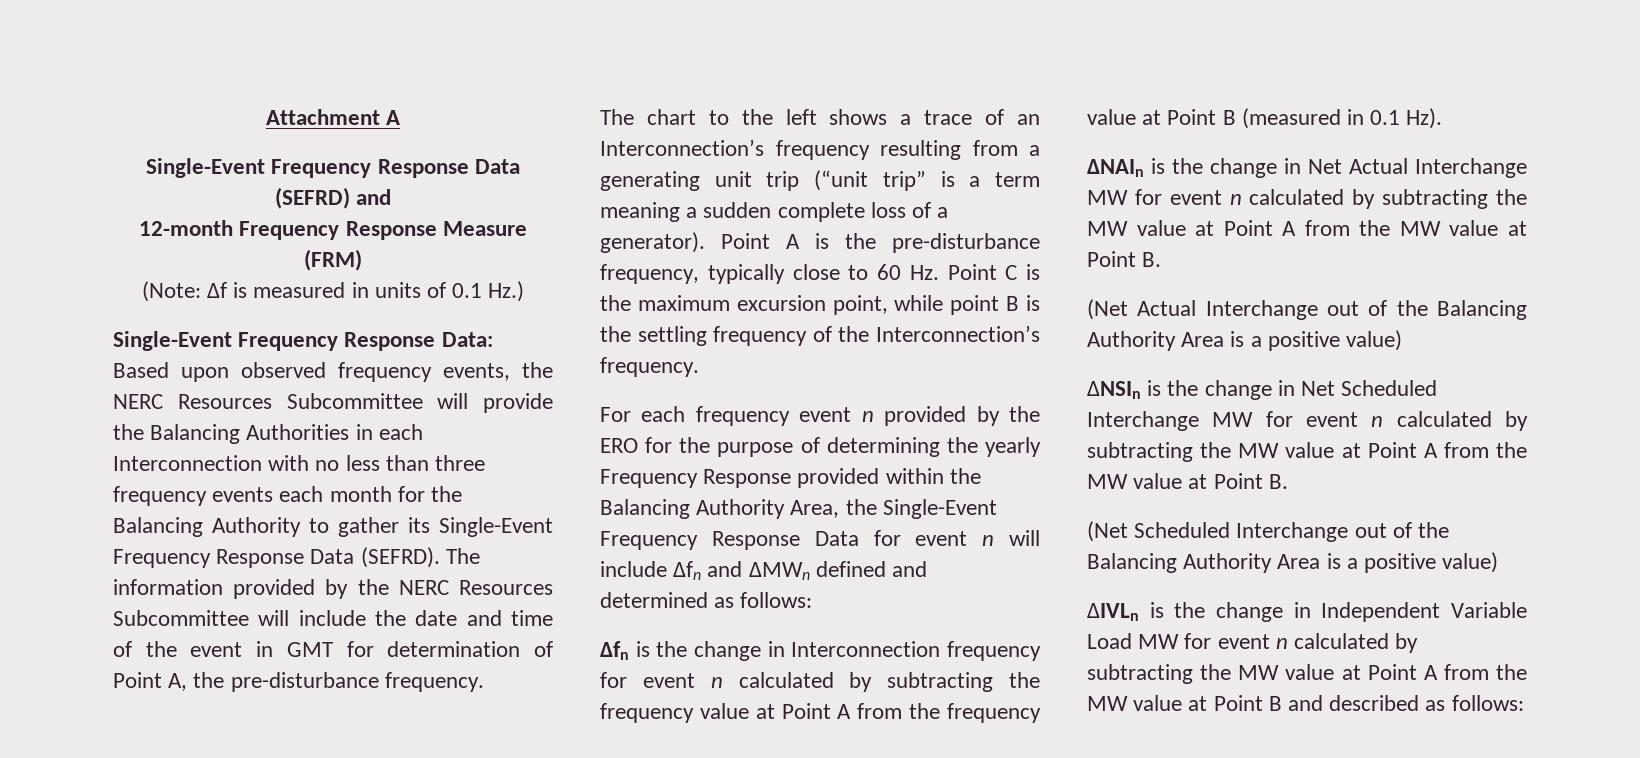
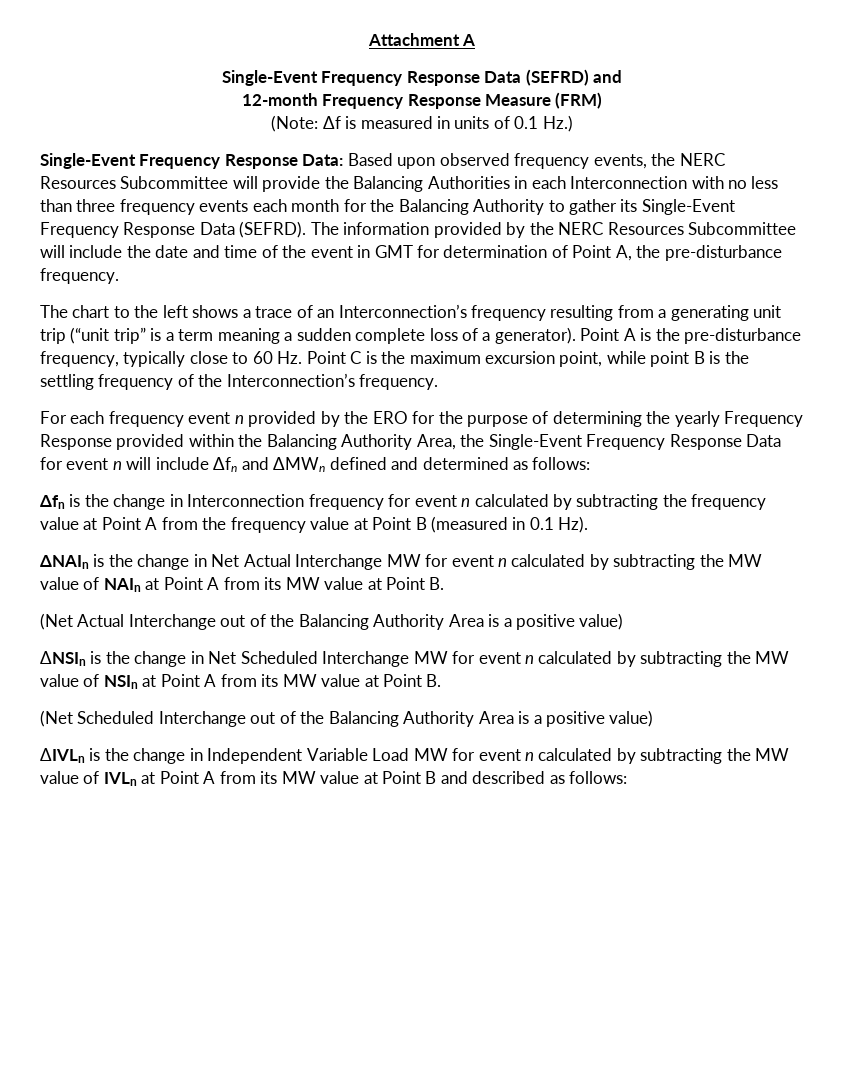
[1195,220,1391,236] at Point A from the -> [83,577,282,592] of NAIn at Point A from its
[1341,442,1527,458] at Point A from the -> [83,674,279,689] of NSIn at Point A from its
[1341,664,1527,680] at Point A from the -> [83,771,278,786] of IVLn at Point A from its

